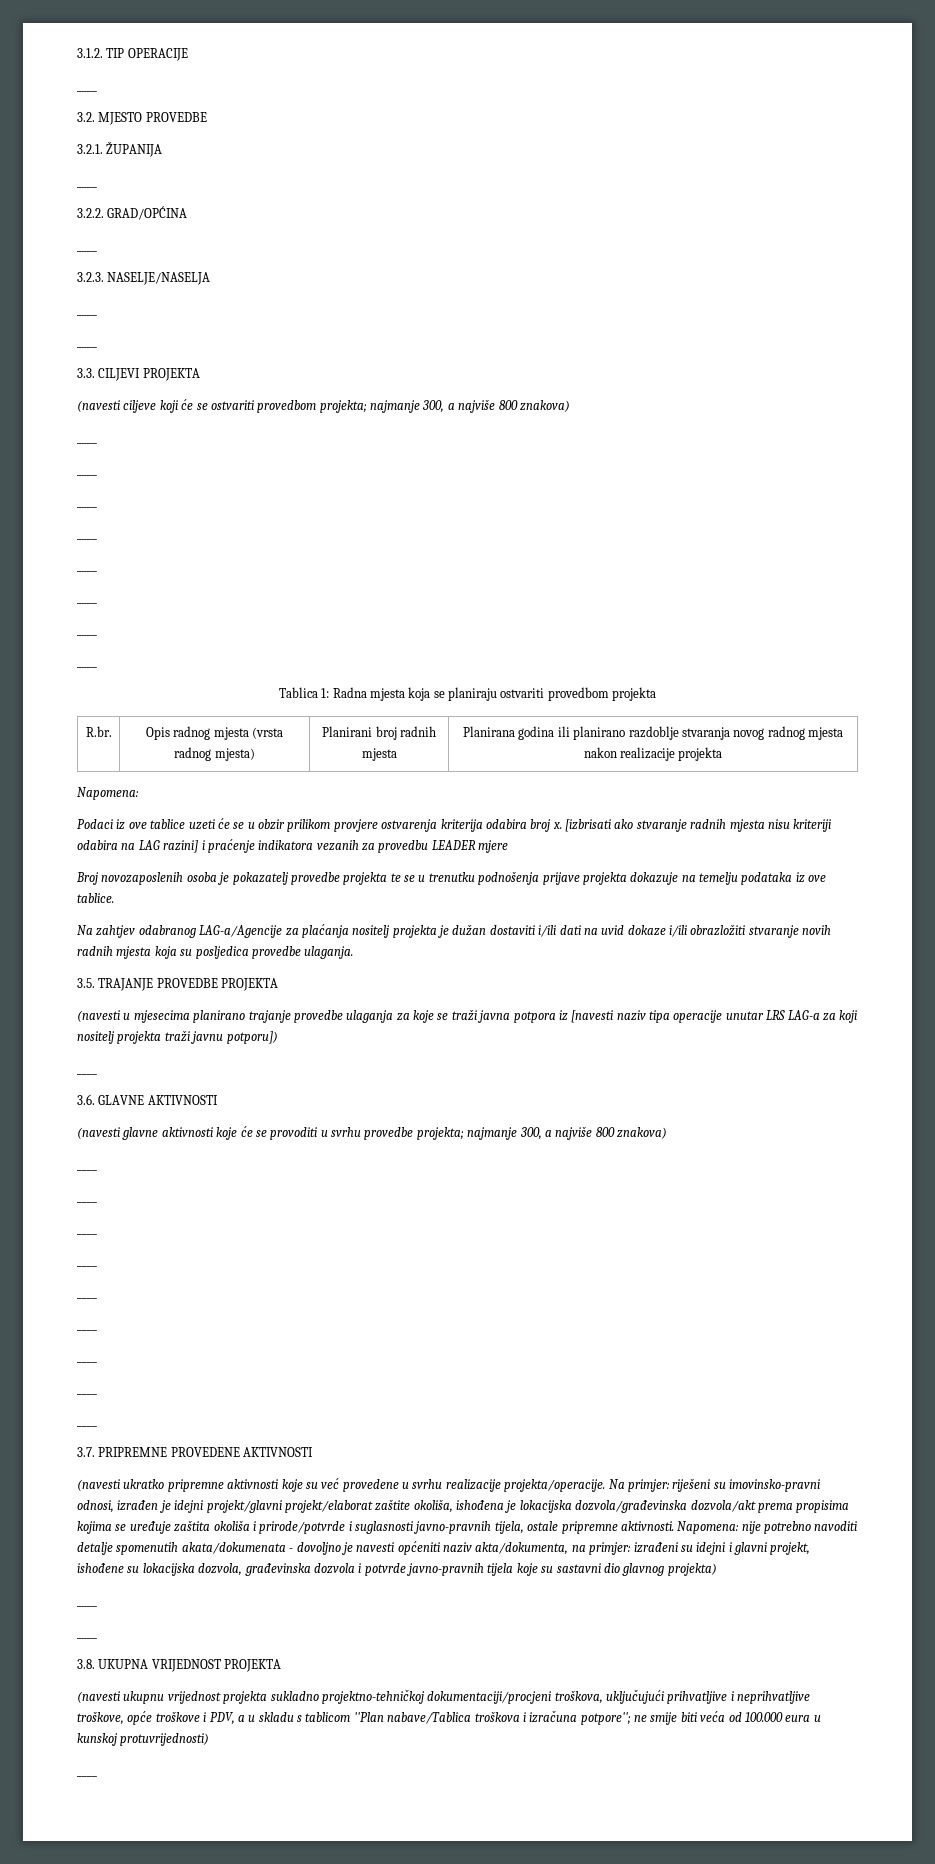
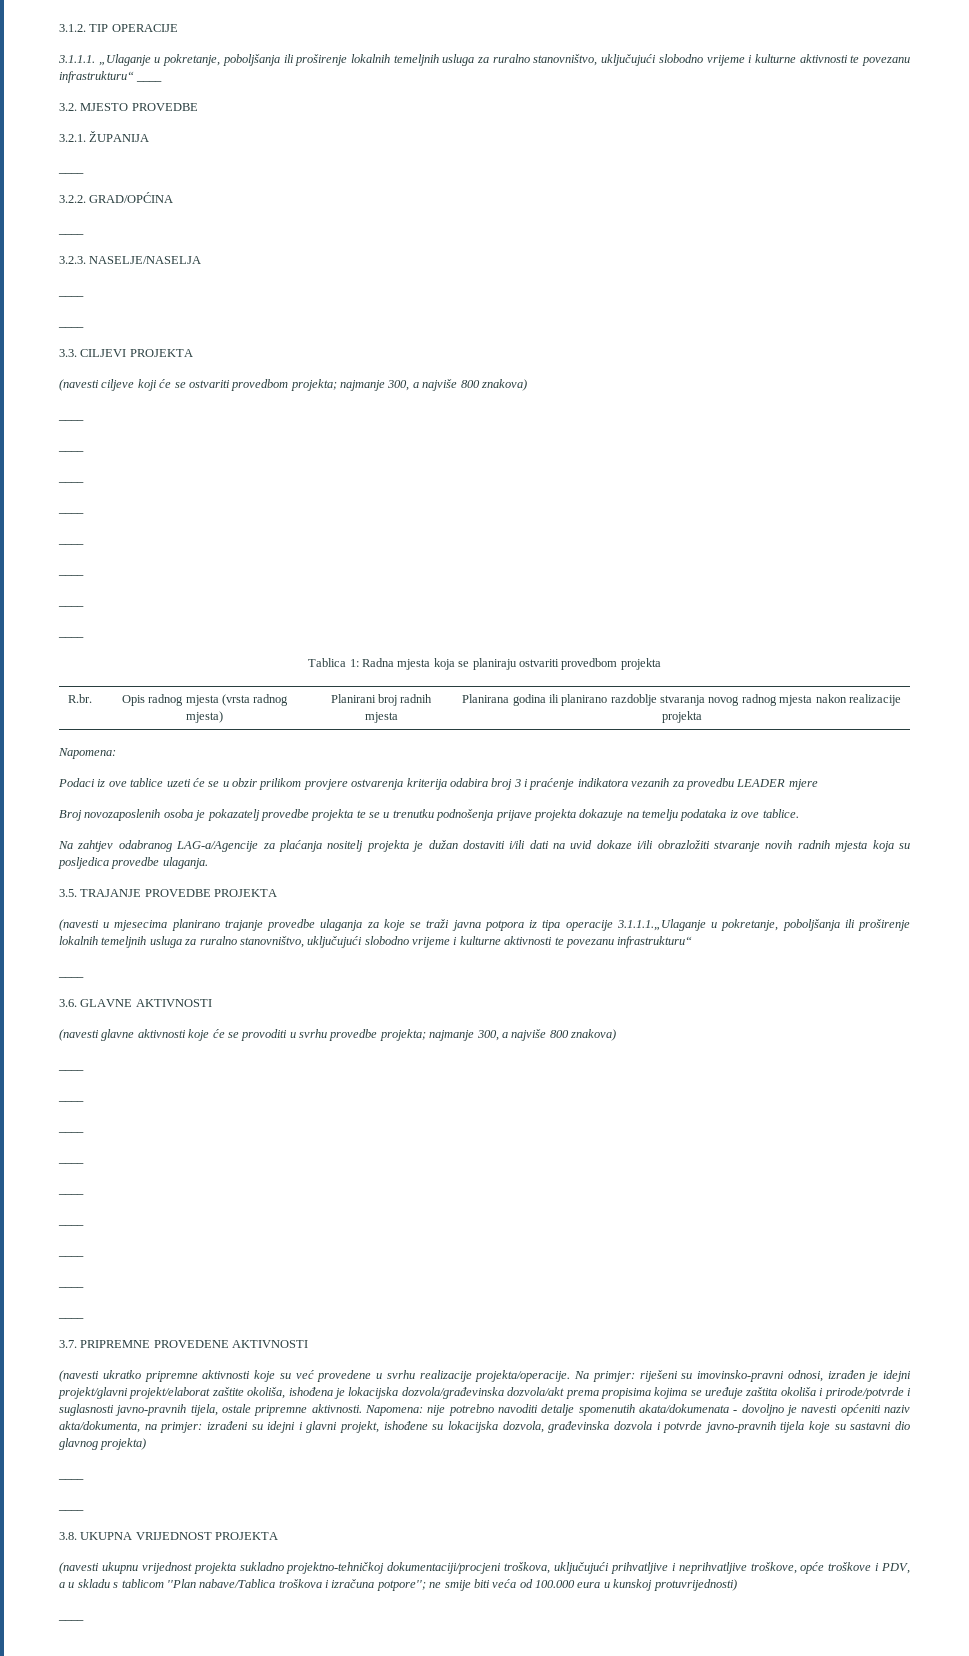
(188, 54) none -> [58,54,911,66] [59,71,134,83] 3.1.1.1. „Ulaganje u pokretanje, poboljšanja ili proširenje lokalnih temeljnih usluga za ruralno stanovništvo, uključujući slobodno vrijeme i kulturne aktivnosti te povezanu infrastrukturu“
[552,819,832,832] [77,840,199,853] x. [izbrisati ako stvaranje radnih mjesta nisu kriteriji odabira na LAG razini] -> [513,779,521,787] 3
[571,1010,858,1023] [77,1030,278,1044] [navesti naziv tipa operacije unutar LRS LAG-a za koji nositelj projekta traži javnu potporu]) -> [542,919,910,931] [59,936,693,948] tipa operacije 3.1.1.1.„Ulaganje u pokretanje, poboljšanja ili proširenje lokalnih temeljnih usluga za ruralno stanovništvo, uključujući slobodno vrijeme i kulturne aktivnosti te povezanu infrastrukturu“

